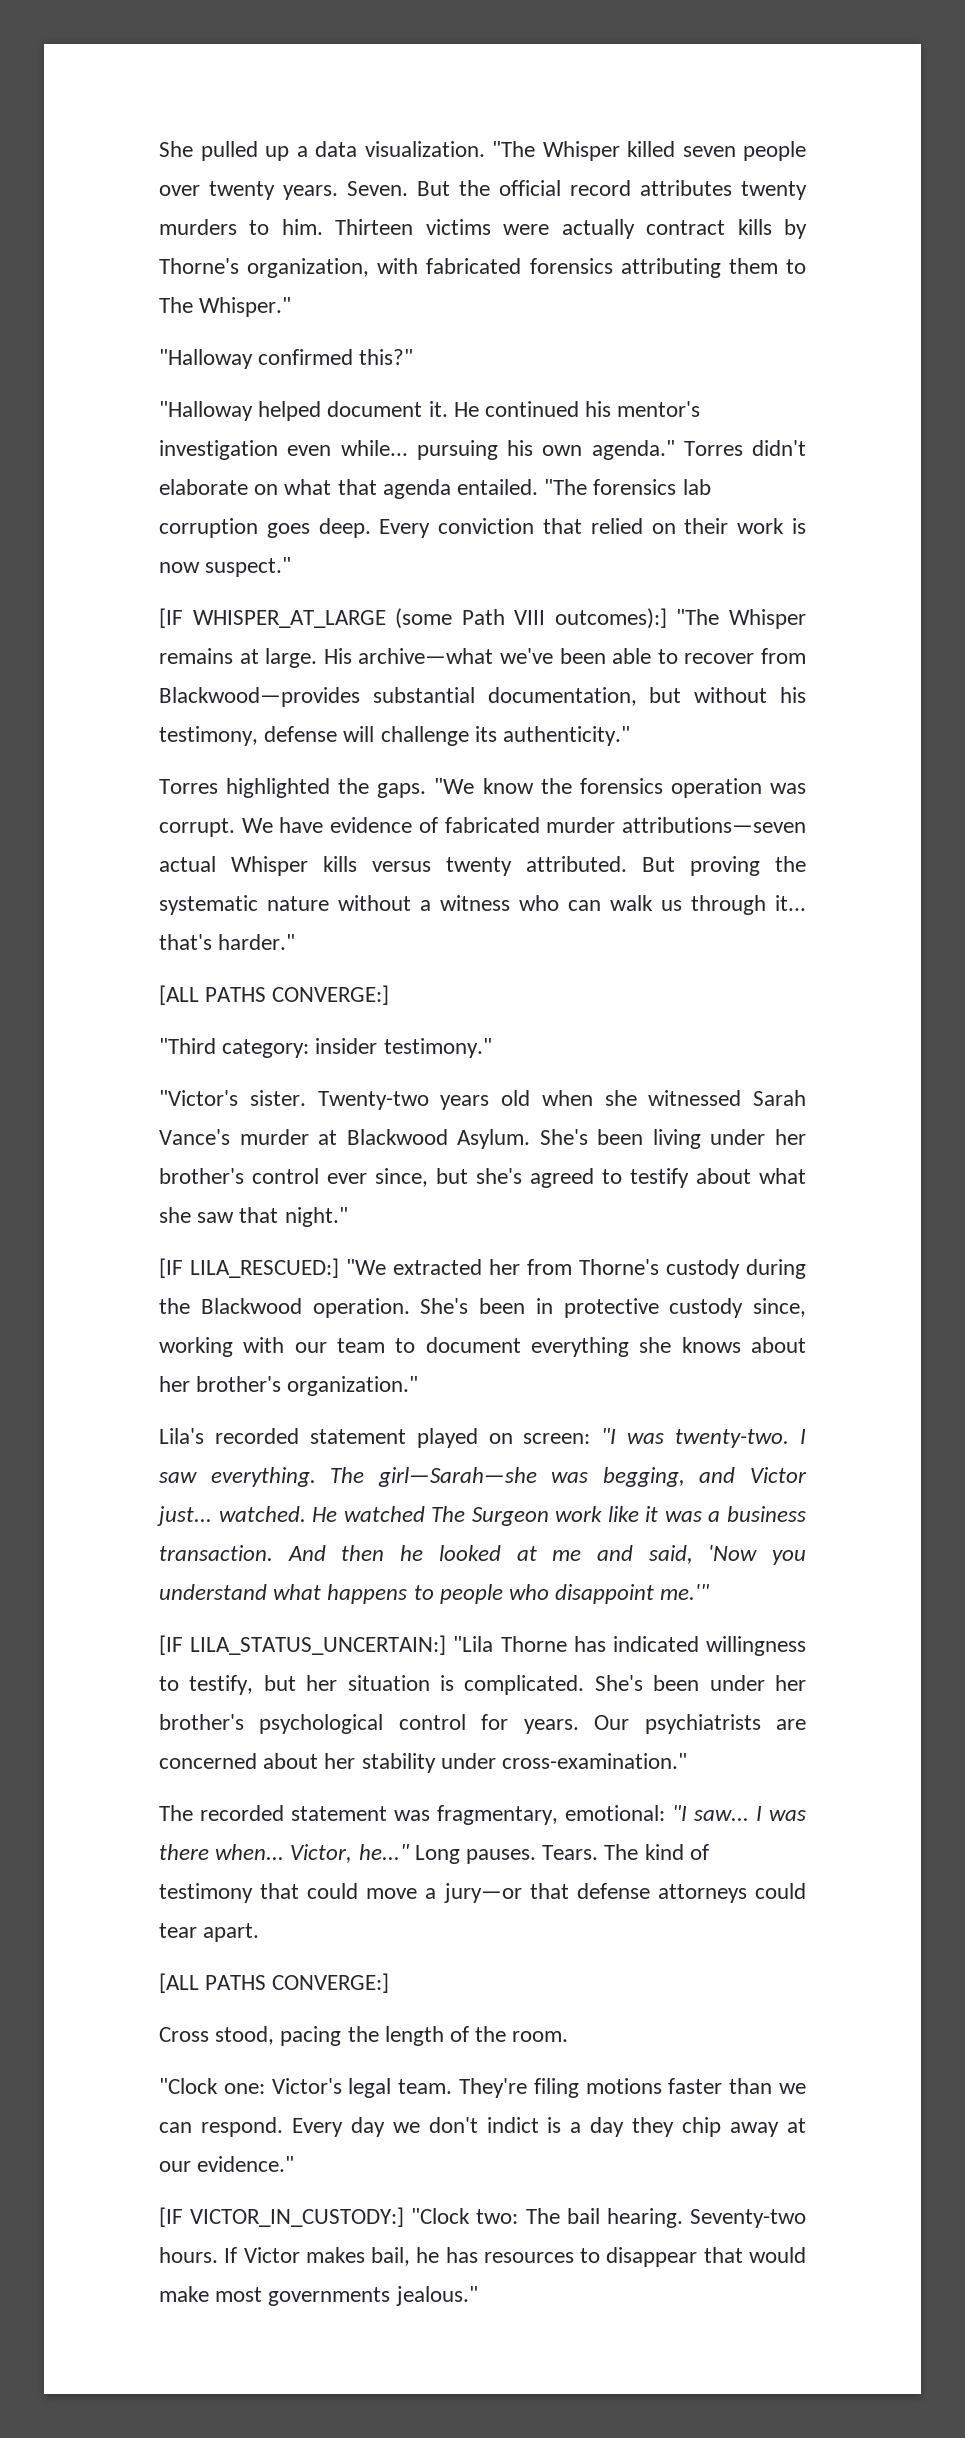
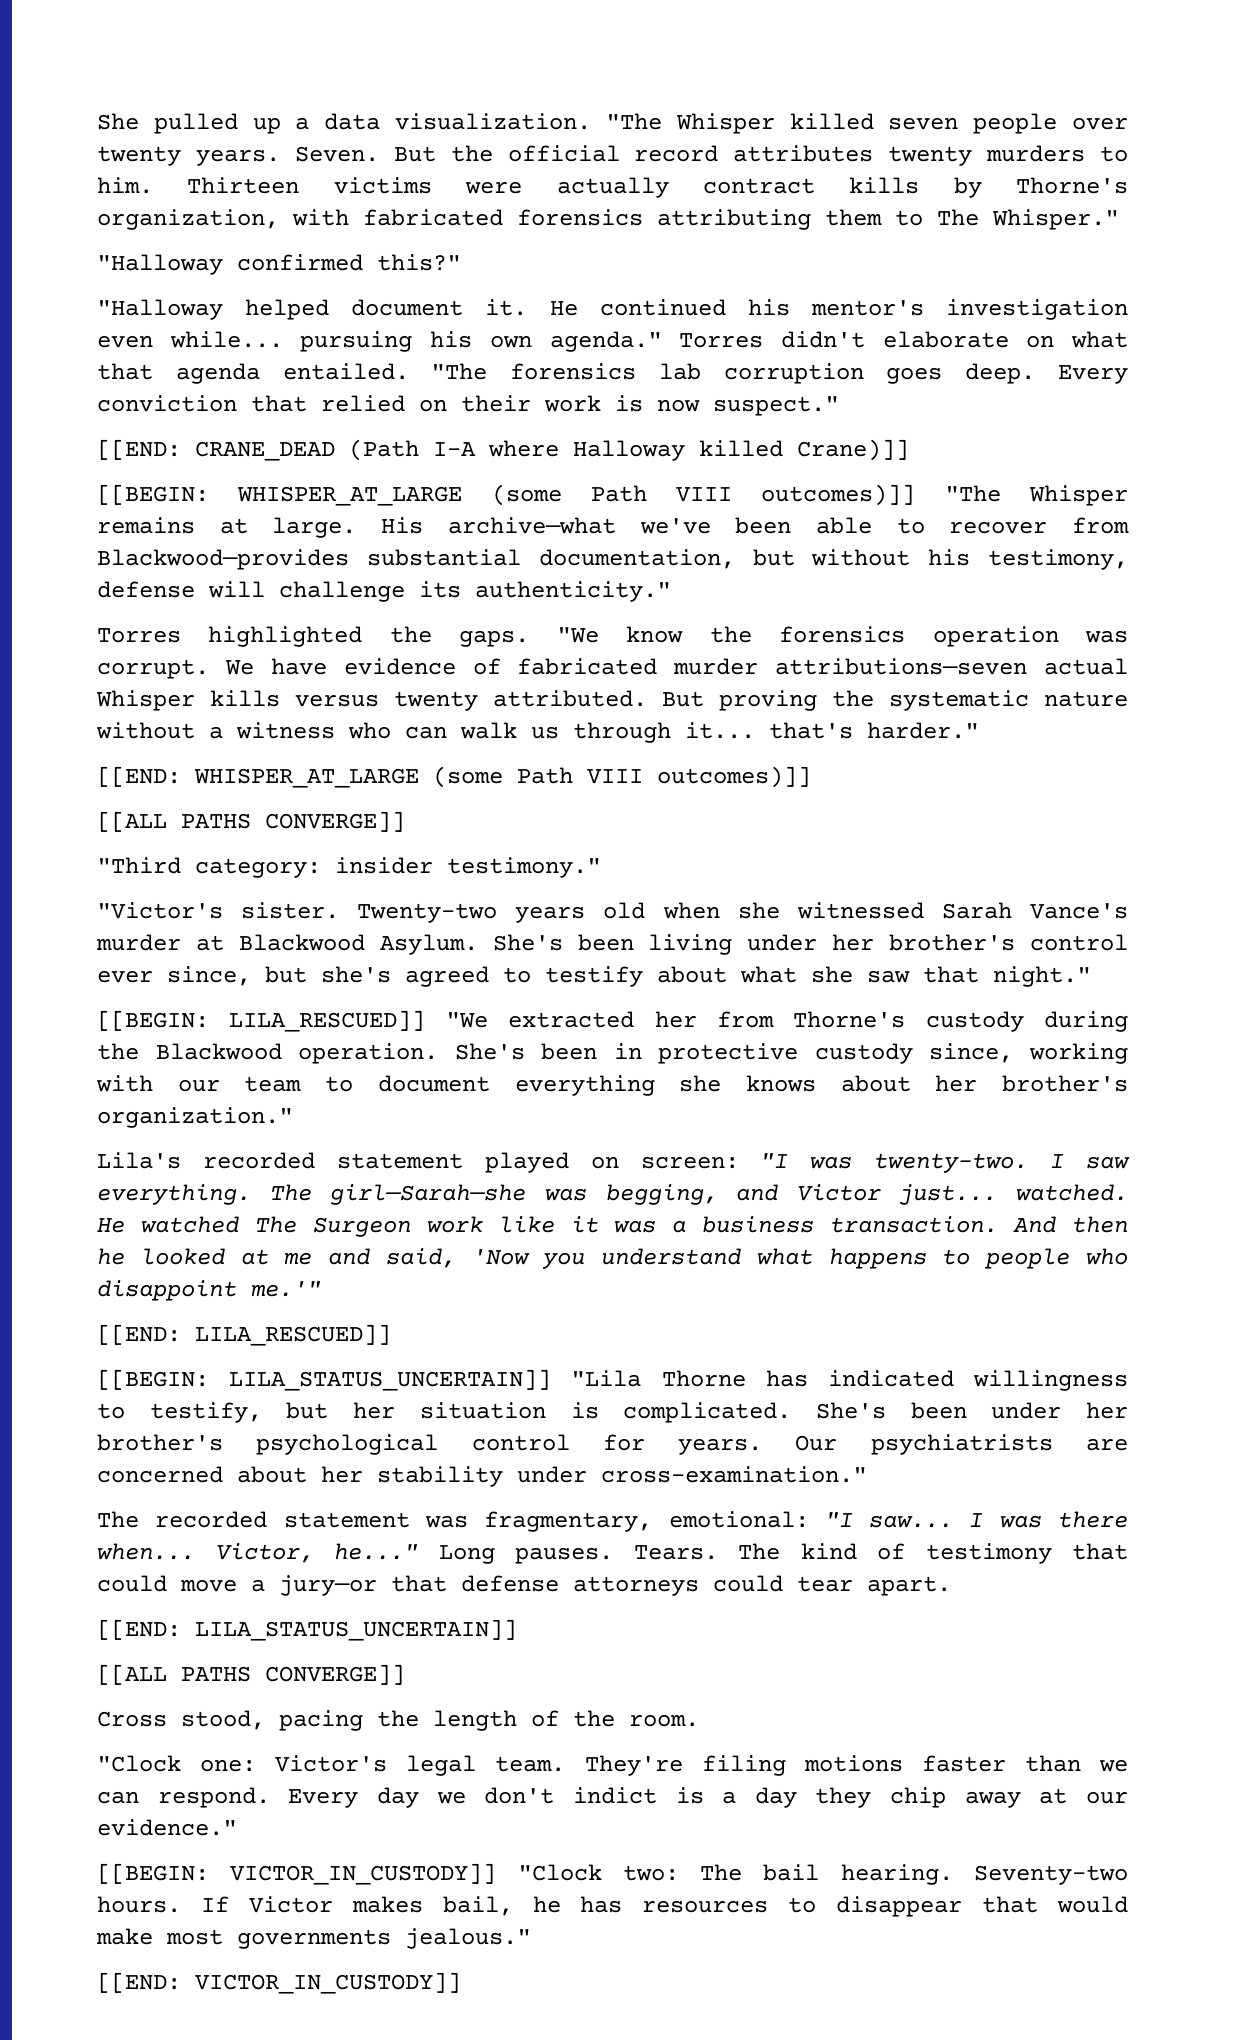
[159,608,667,629] [IF WHISPER_AT_LARGE (some Path VIII outcomes):] -> [97,439,909,461] [97,484,916,506] [[END: CRANE_DEAD (Path I-A where Halloway killed Crane)]] // [[BEGIN: WHISPER_AT_LARGE (some Path VIII outcomes)]]
[159,985,390,1005] [ALL PATHS CONVERGE:] -> [97,766,811,788] [97,811,405,832] [[END: WHISPER_AT_LARGE (some Path VIII outcomes)]] // [[ALL PATHS CONVERGE]]
[159,1258,339,1278] [IF LILA_RESCUED:] -> [97,1010,426,1032] [[BEGIN: LILA_RESCUED]]
[159,1635,447,1655] [IF LILA_STATUS_UNCERTAIN:] -> [97,1324,391,1346] [97,1369,552,1391] [[END: LILA_RESCUED]] // [[BEGIN: LILA_STATUS_UNCERTAIN]]
[159,1973,390,1993] [ALL PATHS CONVERGE:] -> [97,1619,517,1641] [97,1664,405,1685] [[END: LILA_STATUS_UNCERTAIN]] // [[ALL PATHS CONVERGE]]
[159,2207,405,2227] [IF VICTOR_IN_CUSTODY:] -> [97,1863,497,1885] [[BEGIN: VICTOR_IN_CUSTODY]]
(478, 2296) none -> [97,1972,461,1994] // [[END: VICTOR_IN_CUSTODY]]

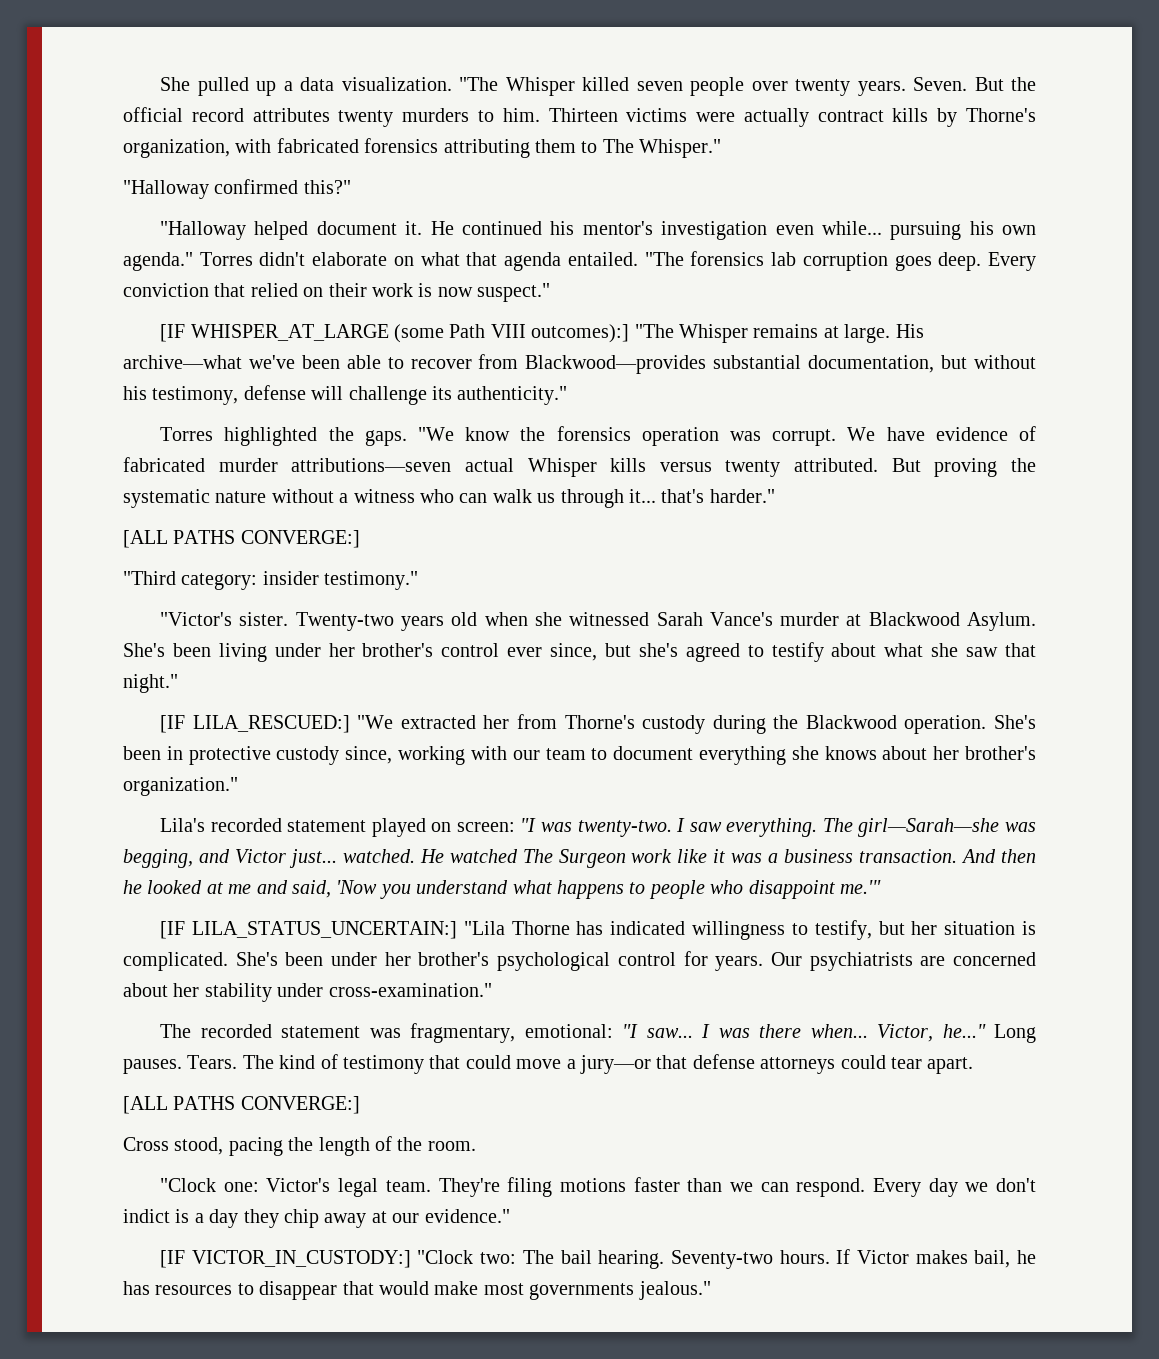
[97,439,909,461] [97,484,916,506] [[END: CRANE_DEAD (Path I-A where Halloway killed Crane)]] // [[BEGIN: WHISPER_AT_LARGE (some Path VIII outcomes)]] -> [160,324,630,343] [IF WHISPER_AT_LARGE (some Path VIII outcomes):]
[97,766,811,788] [97,811,405,832] [[END: WHISPER_AT_LARGE (some Path VIII outcomes)]] // [[ALL PATHS CONVERGE]] -> [123,530,360,548] [ALL PATHS CONVERGE:]
[97,1010,426,1032] [[BEGIN: LILA_RESCUED]] -> [160,715,350,733] [IF LILA_RESCUED:]
[97,1324,391,1346] [97,1369,552,1391] [[END: LILA_RESCUED]] // [[BEGIN: LILA_STATUS_UNCERTAIN]] -> [160,921,457,939] [IF LILA_STATUS_UNCERTAIN:]
[97,1619,517,1641] [97,1664,405,1685] [[END: LILA_STATUS_UNCERTAIN]] // [[ALL PATHS CONVERGE]] -> [123,1096,360,1114] [ALL PATHS CONVERGE:]
[97,1863,497,1885] [[BEGIN: VICTOR_IN_CUSTODY]] -> [160,1250,411,1268] [IF VICTOR_IN_CUSTODY:]
[97,1972,461,1994] // [[END: VICTOR_IN_CUSTODY]] -> (711, 1290) none

